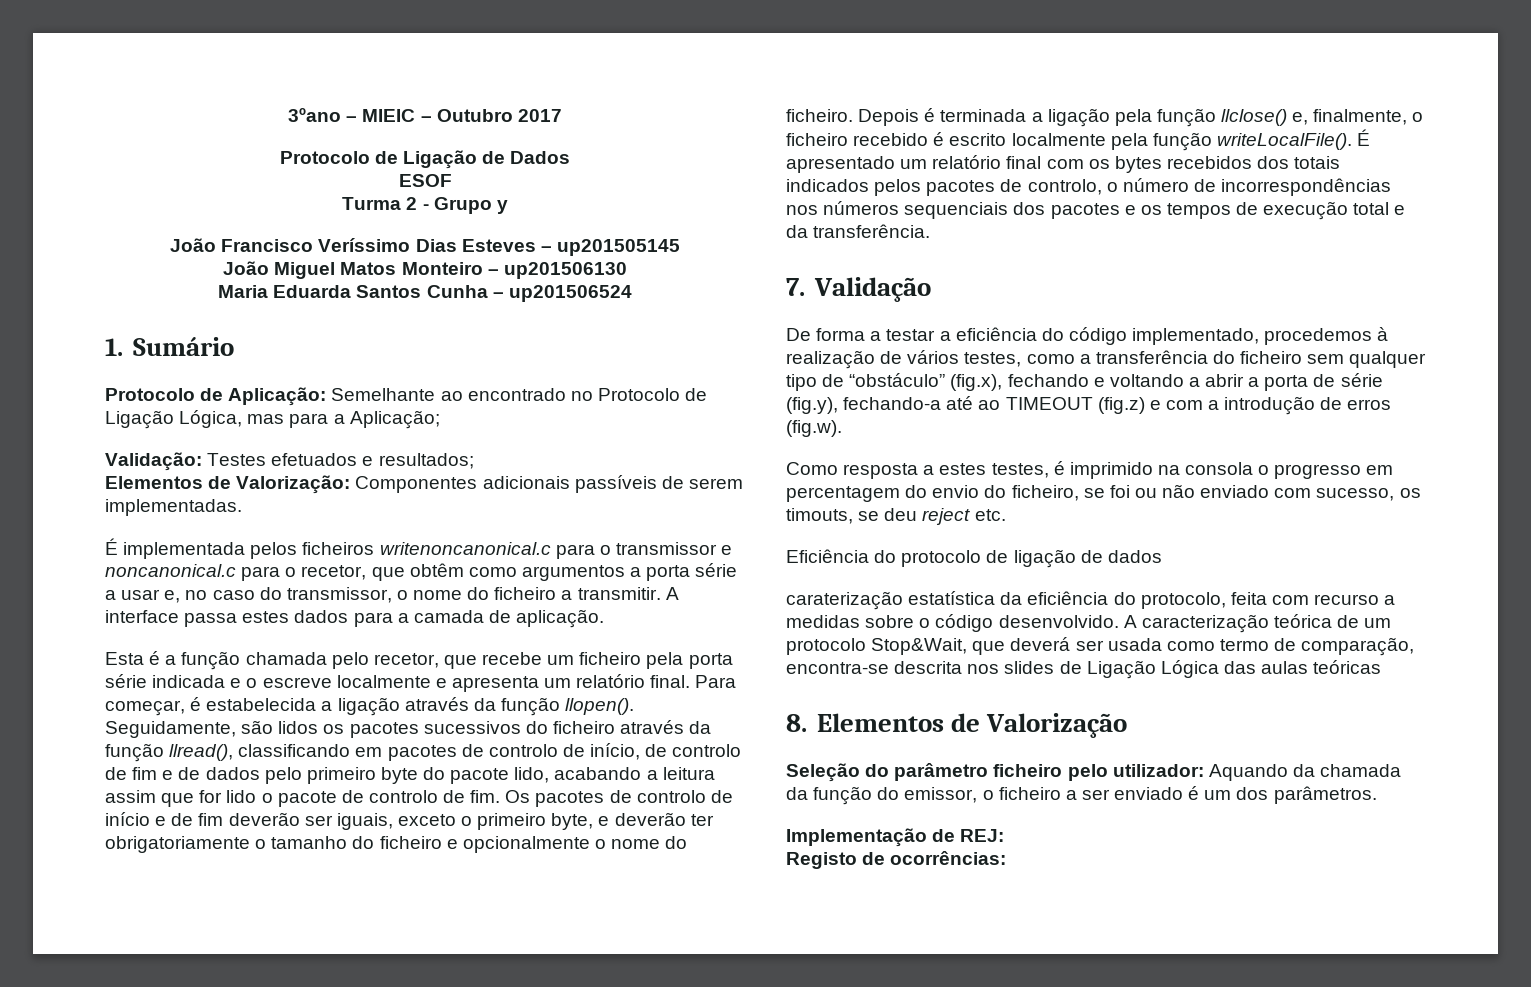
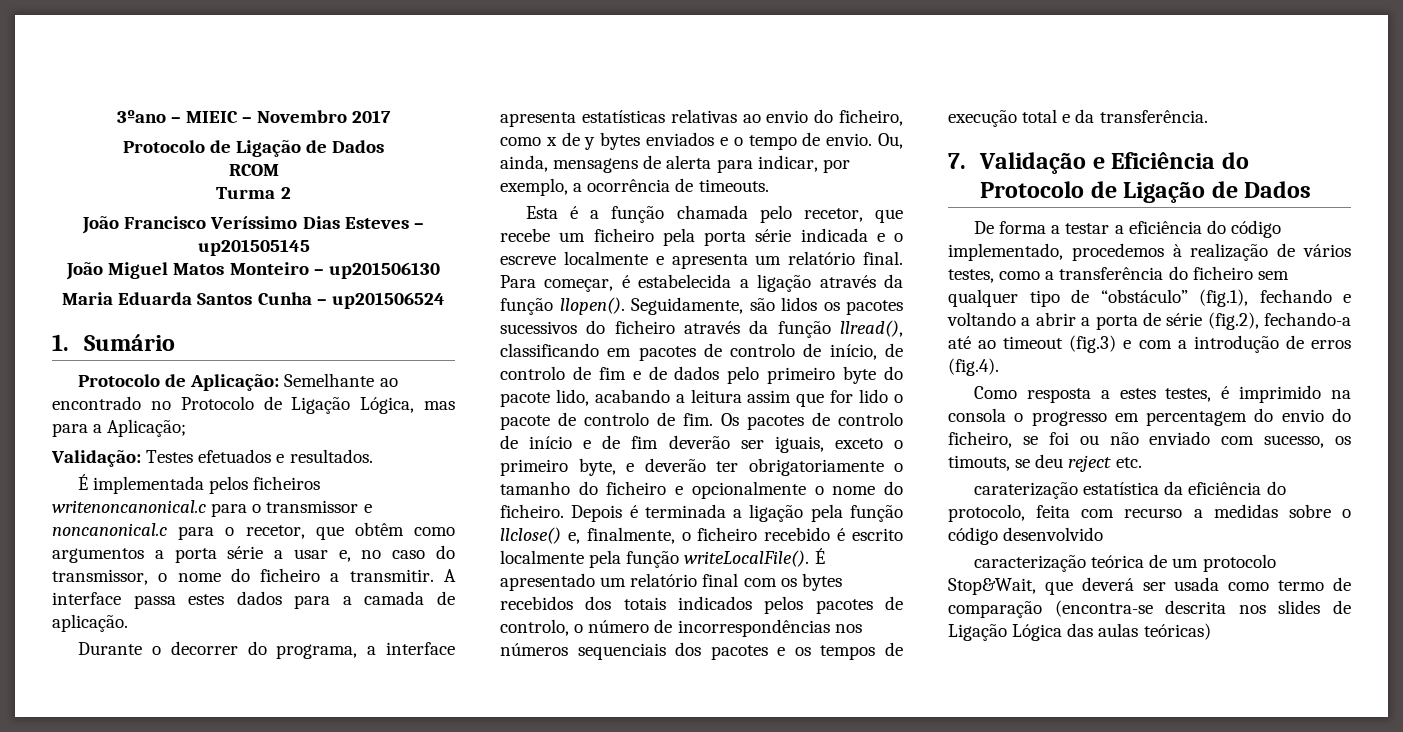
[436,109,513,122] Outubro -> [257,110,348,123] Novembro
[398,174,452,187] ESOF -> [228,164,279,176] RCOM
[422,197,508,214] - Grupo y -> (291, 193) none
[378,453,474,469] [105,475,743,494] [105,499,242,516] resultados; // Elementos de Valorização: Componentes adicionais passíveis de serem implementadas. -> [289,449,373,463] resultados.
(605, 618) none -> [78,641,455,659] [500,109,903,127] [500,132,903,150] [500,155,850,173] [500,178,769,196] // Durante o decorrer do programa, a interface apresenta estatísticas relativas ao envio do ficheiro, como x de y bytes enviados e o tempo de envio. Ou, ainda, mensagens de alerta para indicar, por exemplo, a ocorrência de timeouts.
(931, 289) none -> [1092,152,1249,169] [980,181,1312,203] e Eficiência do Protocolo de Ligação de Dados
[950,374,1003,391] (fig.x), -> [1199,289,1248,307] (fig.1),
[786,397,838,414] (fig.y), -> [1207,312,1259,330] (fig.2),
[1005,397,1145,414] TIMEOUT (fig.z) -> [1003,335,1117,353] timeout (fig.3)
[786,420,842,437] (fig.w). -> [948,358,999,376] (fig.4).
[786,549,1162,568] // Eficiência do protocolo de ligação de dados -> (1142, 462) none
[998,615,1137,628] desenvolvido. A -> [1003,527,1104,541] desenvolvido //
[1301,637,1415,656] [786,662,889,674] comparação, encontra-se -> [948,600,1153,618] comparação (encontra-se
[1313,660,1382,674] [786,713,1128,738] [786,763,1402,782] [786,786,1377,805] [786,828,1005,847] [786,851,1007,869] teóricas // 8. Elementos de Valorização // Seleção do parâmetro ficheiro pelo utilizador: Aquando da chamada da função do emissor, o ficheiro a ser enviado é um dos parâmetros. // Implementação de REJ: // Registo de ocorrências: -> [1143,623,1211,640] teóricas)

